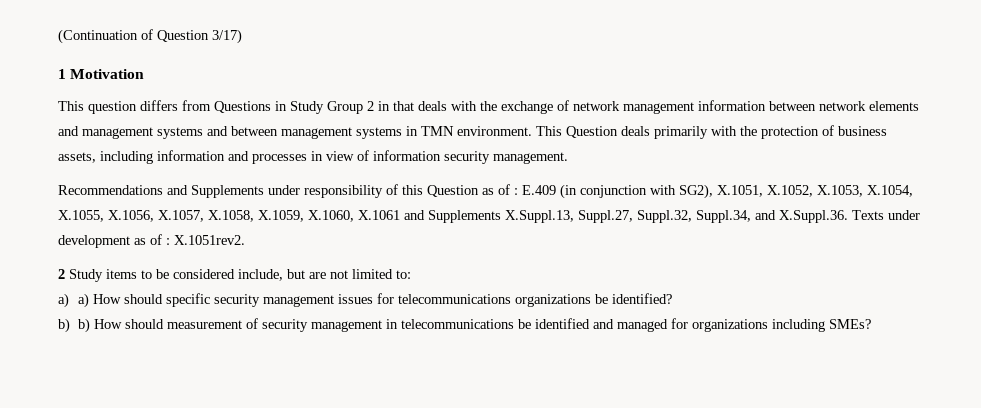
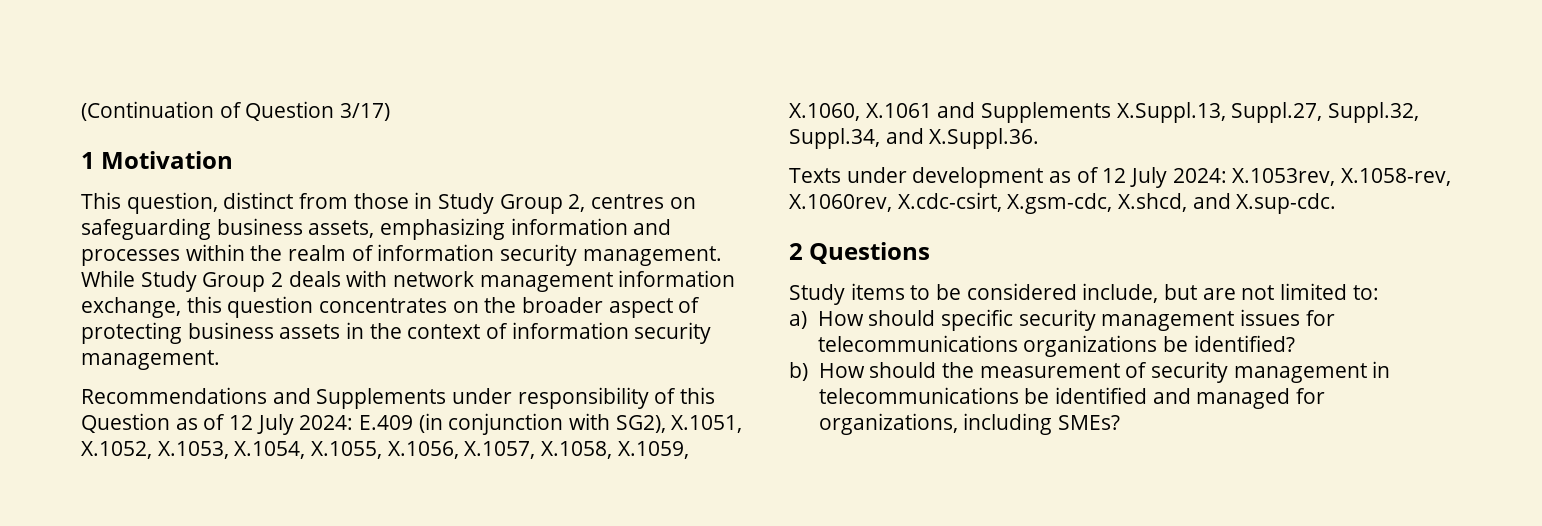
[88,100,919,114] [58,125,887,139] [58,150,354,164] question differs from Questions in Study Group 2 in that deals with the exchange of network management information between network elements and management systems and between management systems in TMN environment. This Question deals primarily with the protection of business assets, including information and processes in view -> [126,192,696,214] [81,218,672,240] [81,244,722,266] [81,270,736,292] [81,296,701,318] [81,322,481,344] question, distinct from those in Study Group 2, centres on safeguarding business assets, emphasizing information and processes within the realm of information security management. While Study Group 2 deals with network management information exchange, this question concentrates on the broader aspect of protecting business assets in the context
[514,188,518,195] : -> [229,414,354,435] 12 July 2024:
(848, 216) none -> (1040, 138) //
[166,235,245,245] [58,269,65,279] : X.1051rev2. // 2 -> [1102,167,1451,188] [789,192,1337,214] [789,242,931,264] 12 July 2024: X.1053rev, X.1058-rev, X.1060rev, X.cdc-csirt, X.gsm-cdc, X.shcd, and X.sup-cdc. // 2 Questions //
[78,293,90,308] a) -> (807, 320) none
[78,318,165,333] b) How should -> [818,362,974,378] How should the
[692,319,769,332] organizations -> [818,413,958,435] organizations,

